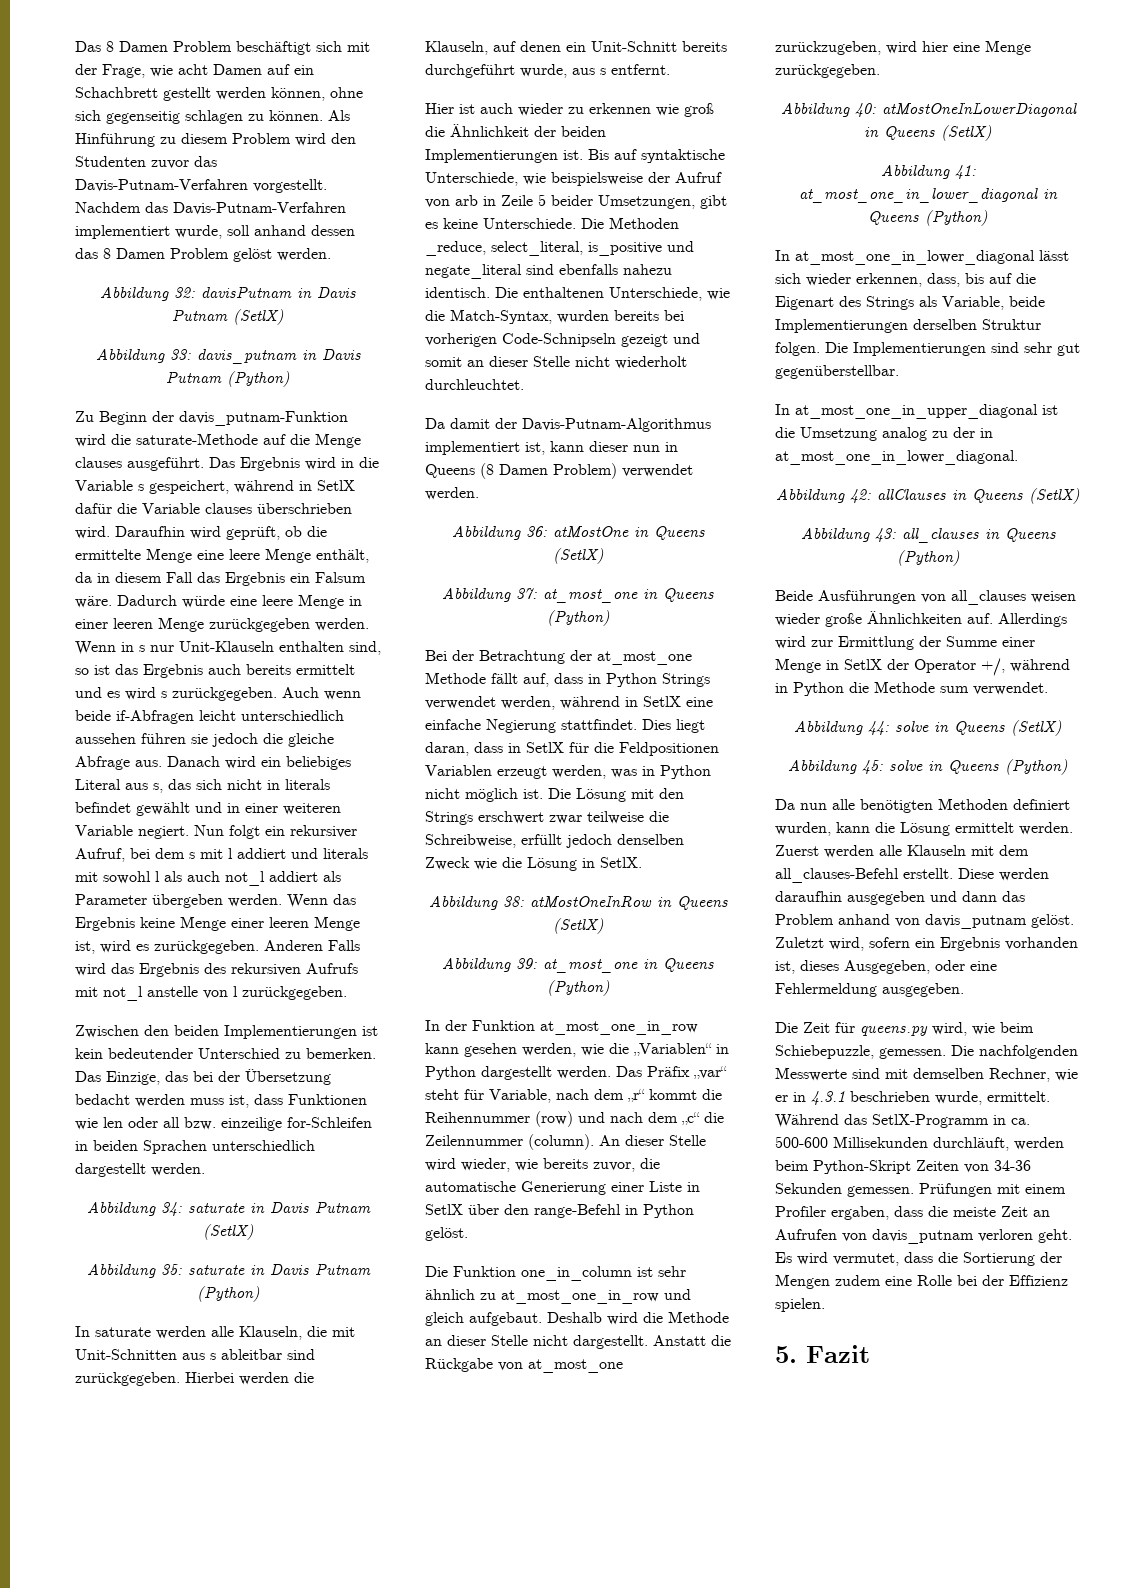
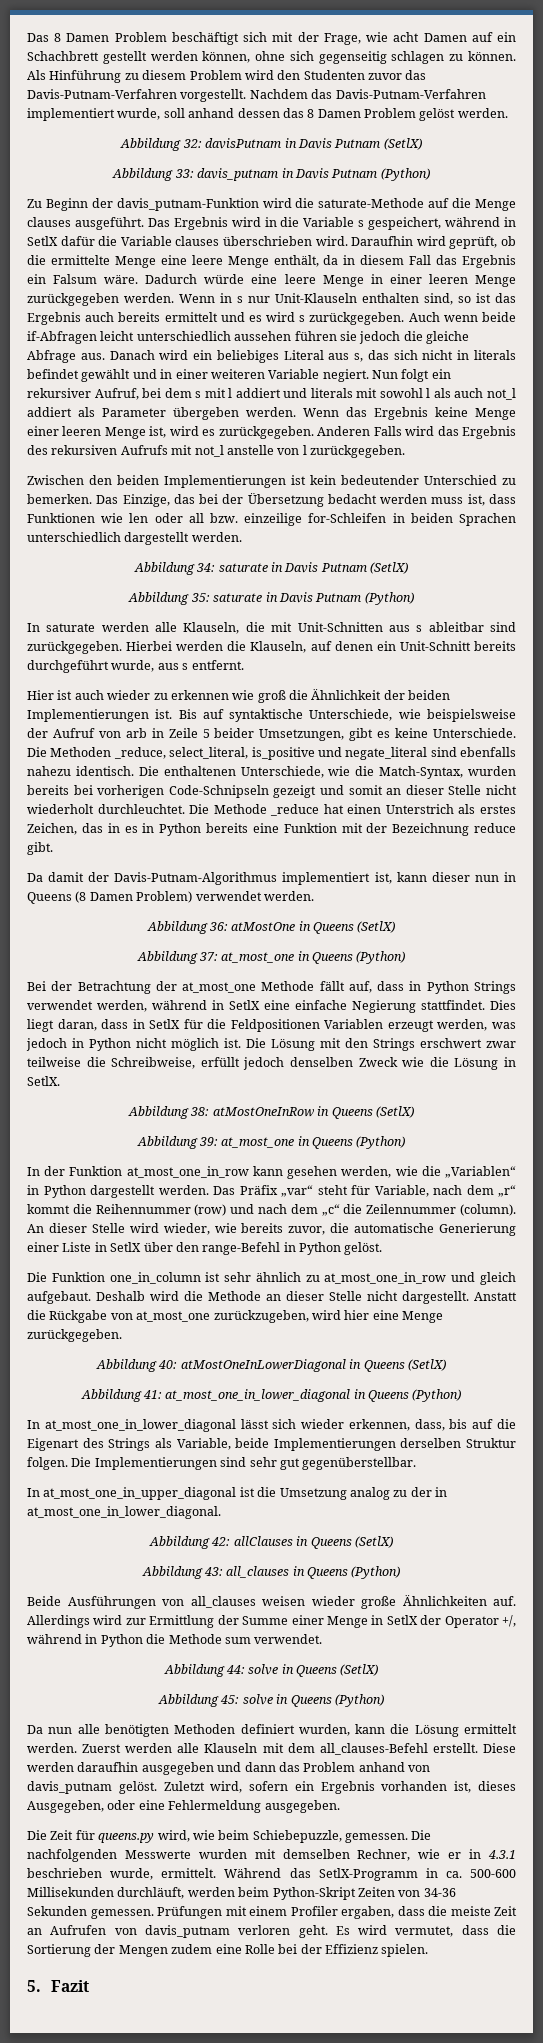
(524, 384) none -> [189,804,516,816] [27,823,516,836] [27,842,53,855] Die Methode _reduce hat einen Unterstrich als erstes Zeichen, das in es in Python bereits eine Funktion mit der Bezeichnung reduce gibt.
(637, 773) none -> [26,1038,67,1051] jedoch
[852,1068,880,1079] sind -> [198,1849,247,1859] wurden

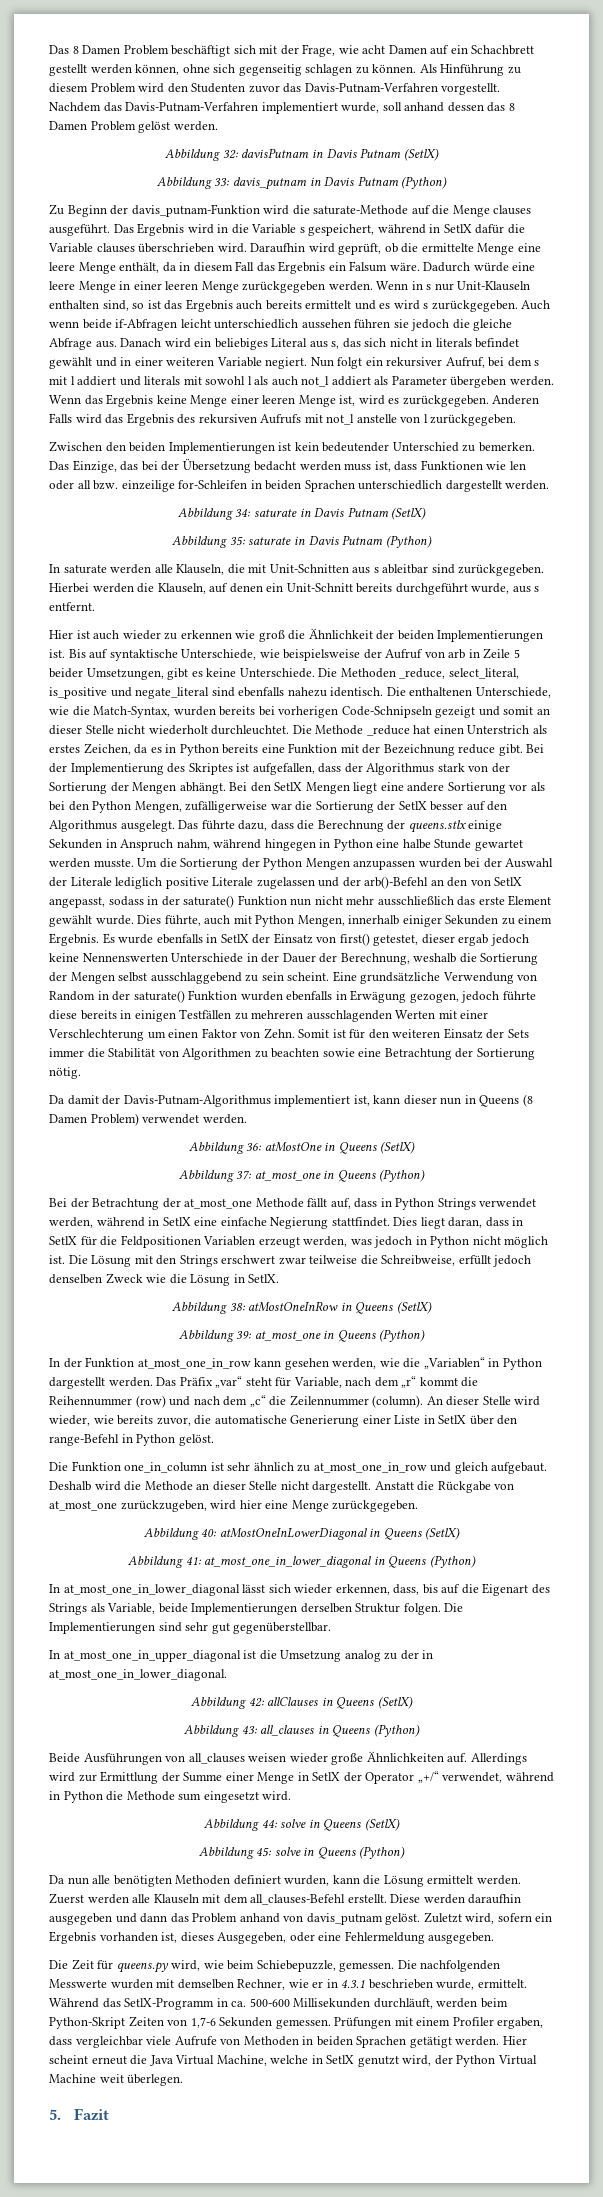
[81,823,120,833] das in -> [134,744,148,754] da
(53, 848) none -> [526,744,545,753] [49,763,510,775] [49,782,545,794] [49,801,508,813] [49,820,503,833] [49,839,523,851] [49,858,554,870] [49,876,523,889] [49,895,552,908] [49,915,553,927] [49,933,529,946] [49,953,539,965] [49,971,538,984] [49,990,536,1003] [49,1009,489,1022] [48,1028,529,1041] [49,1048,535,1060] [49,1067,81,1079] Bei der Implementierung des Skriptes ist aufgefallen, dass der Algorithmus stark von der Sortierung der Mengen abhängt. Bei den SetlX Mengen liegt eine andere Sortierung vor als bei den Python Mengen, zufälligerweise war die Sortierung der SetlX besser auf den Algorithmus ausgelegt. Das führte dazu, dass die Berechnung der queens.stlx einige Sekunden in Anspruch nahm, während hingegen in Python eine halbe Stunde gewartet werden musste. Um die Sortierung der Python Mengen anzupassen wurden bei der Auswahl der Literale lediglich positive Literale zugelassen und der arb()-Befehl an den von SetlX angepasst, sodass in der saturate() Funktion nun nicht mehr ausschließlich das erste Element gewählt wurde. Dies führte, auch mit Python Mengen, innerhalb einiger Sekunden zu einem Ergebnis. Es wurde ebenfalls in SetlX der Einsatz von first() getestet, dieser ergab jedoch keine Nennenswerten Unterschiede in der Dauer der Berechnung, weshalb die Sortierung der Mengen selbst ausschlaggebend zu sein scheint. Eine grundsätzliche Verwendung von Random in der saturate() Funktion wurden ebenfalls in Erwägung gezogen, jedoch führte diese bereits in einigen Testfällen zu mehreren ausschlagenden Werten mit einer Verschlechterung um einen Faktor von Zehn. Somit ist für den weiteren Einsatz der Sets immer die Stabilität von Algorithmen zu beachten sowie eine Betrachtung der Sortierung nötig.
[502,1615,517,1627] +/, -> [417,1771,503,1783] „+/“ verwendet,
[254,1634,323,1644] verwendet. -> [203,1791,292,1803] eingesetzt wird.
[423,1888,456,1897] 34-36 -> [190,2017,216,2028] 1,7-6
[428,1906,517,1916] [27,1925,516,1938] [27,1944,429,1957] die meiste Zeit an Aufrufen von davis_putnam verloren geht. Es wird vermutet, dass die Sortierung der Mengen zudem eine Rolle bei der Effizienz spielen. -> [75,2036,527,2048] [49,2055,537,2067] [49,2074,184,2086] vergleichbar viele Aufrufe von Methoden in beiden Sprachen getätigt werden. Hier scheint erneut die Java Virtual Machine, welche in SetlX genutzt wird, der Python Virtual Machine weit überlegen.

